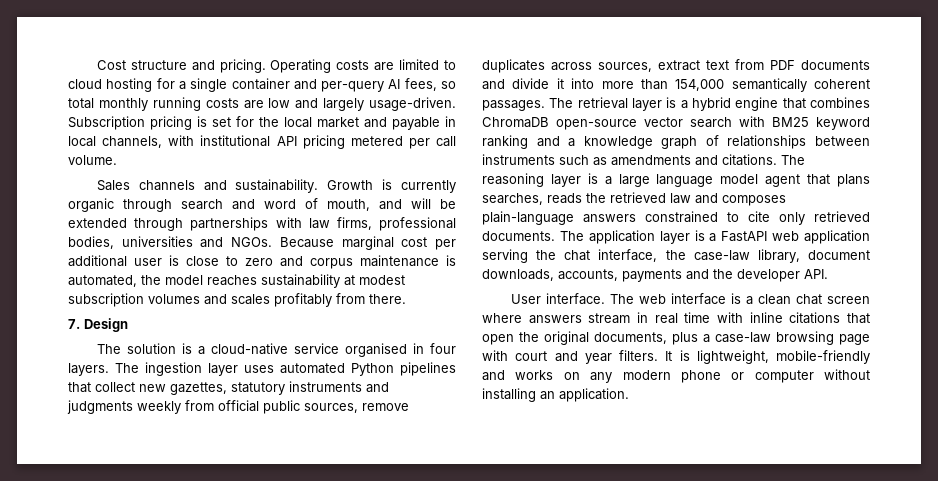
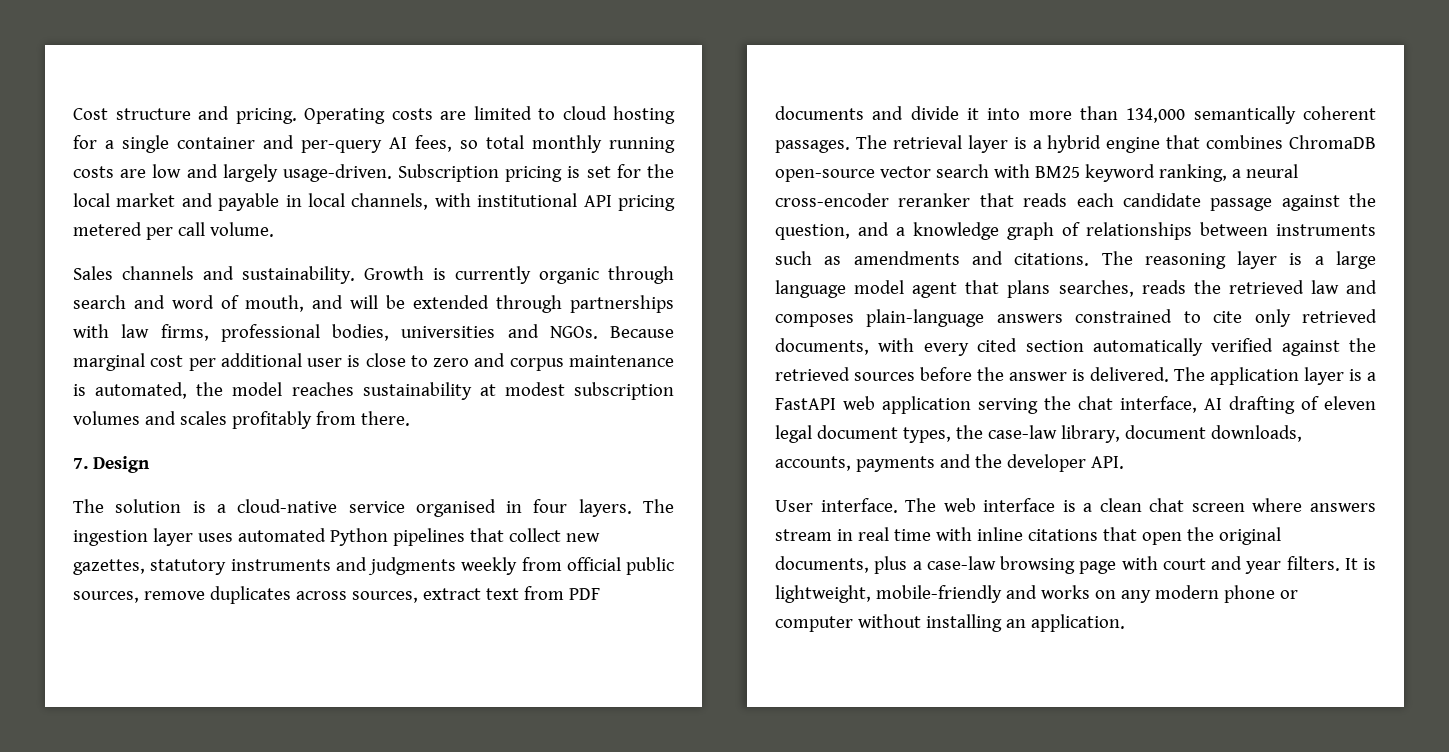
[675,79,725,91] 154,000 -> [1126,108,1186,123] 134,000
[482,135,528,149] ranking -> [1158,164,1298,182] [775,193,1376,211] [775,224,850,240] ranking, a neural cross-encoder reranker that reads each candidate passage against the question,
[482,231,555,241] documents. -> [775,338,1376,356] [775,367,1169,382] documents, with every cited section automatically verified against the retrieved sources before the answer is delivered.
(658, 255) none -> [1204,396,1376,414] [775,425,951,443] AI drafting of eleven legal document types,

